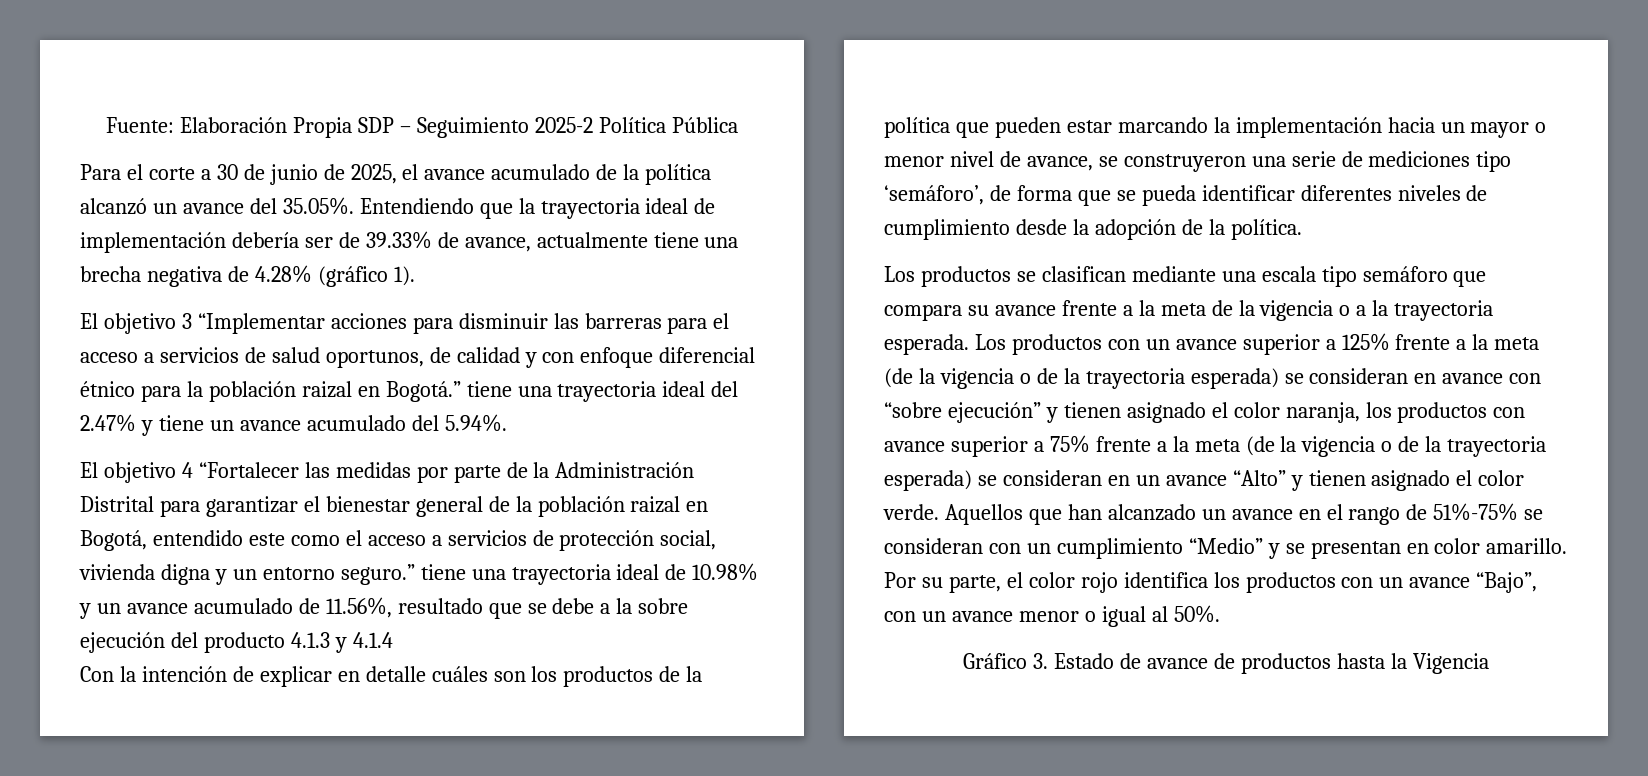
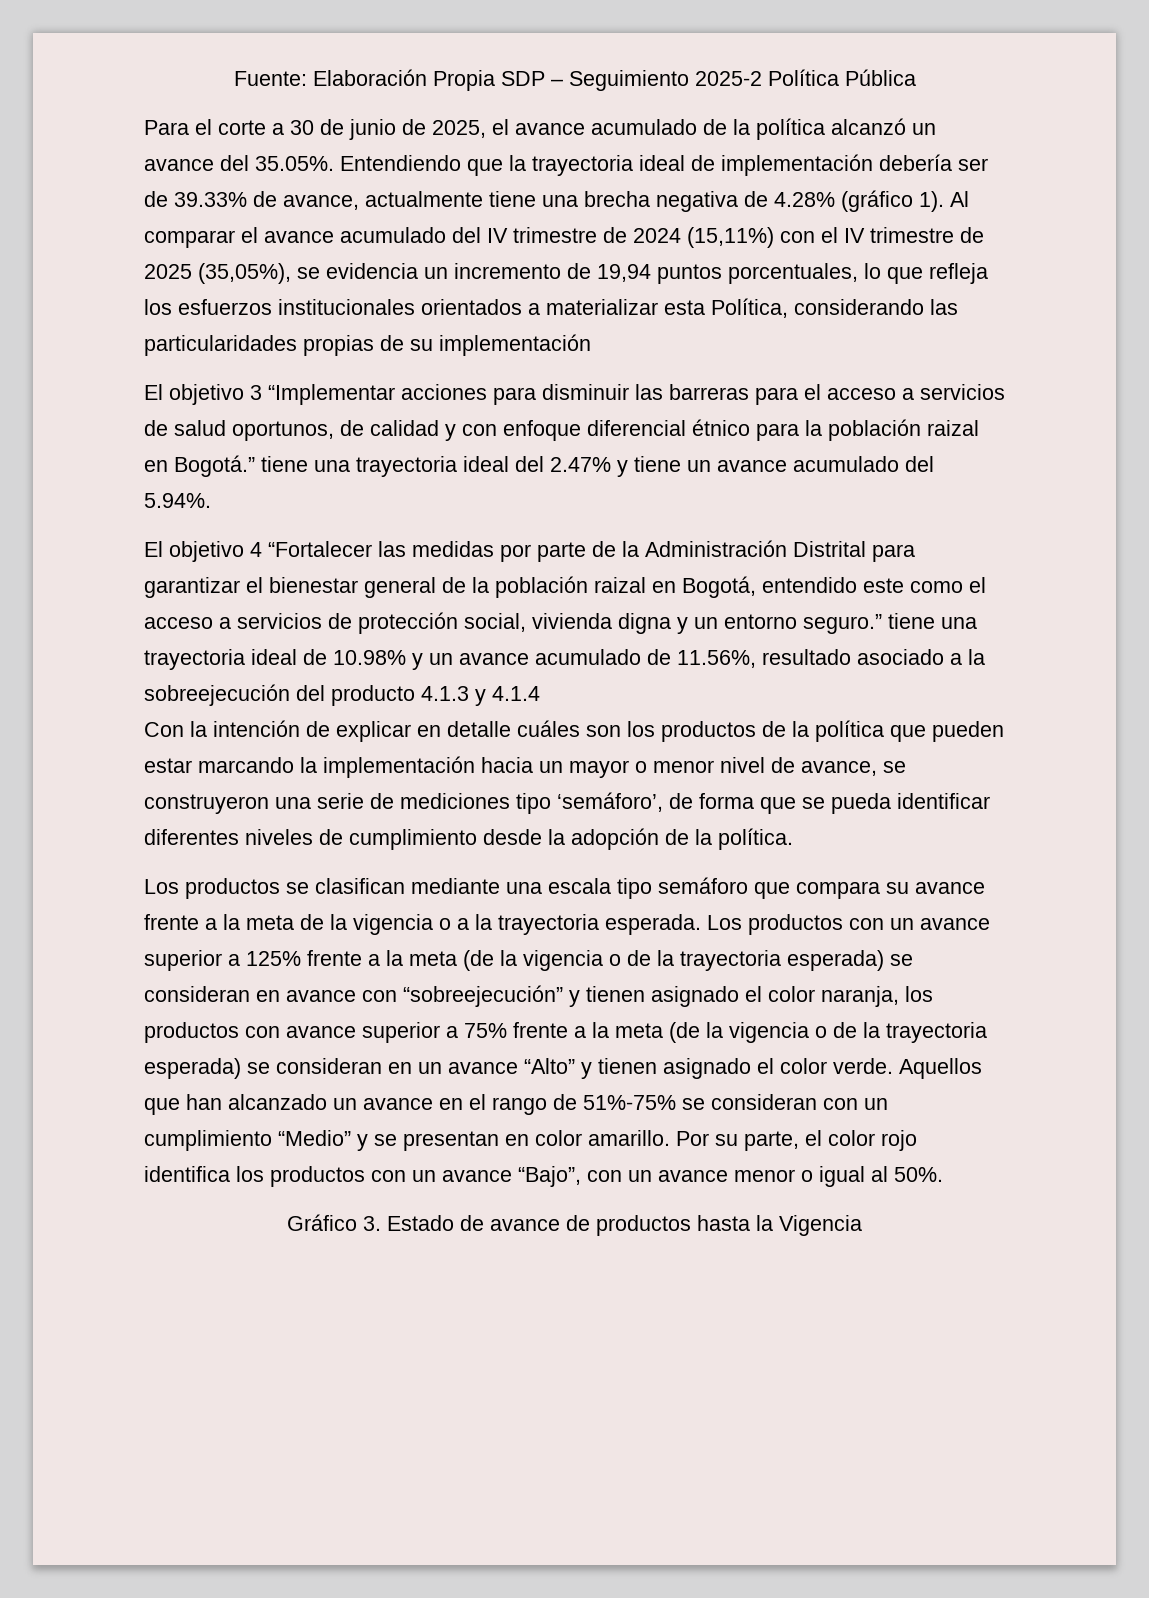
(415, 276) none -> [950,191,969,207] [144,227,984,248] [144,263,988,284] [144,298,958,318] [144,334,591,356] Al comparar el avance acumulado del IV trimestre de 2024 (15,11%) con el IV trimestre de 2025 (35,05%), se evidencia un incremento de 19,94 puntos porcentuales, lo que refleja los esfuerzos institucionales orientados a materializar esta Política, considerando las particularidades propias de su implementación
[488,598,689,619] [80,632,165,653] que se debe a la sobre ejecución -> [857,649,985,665] [144,684,290,706] asociado a la sobreejecución
[884,402,1041,423] “sobre ejecución” -> [403,985,563,1007] “sobreejecución”

